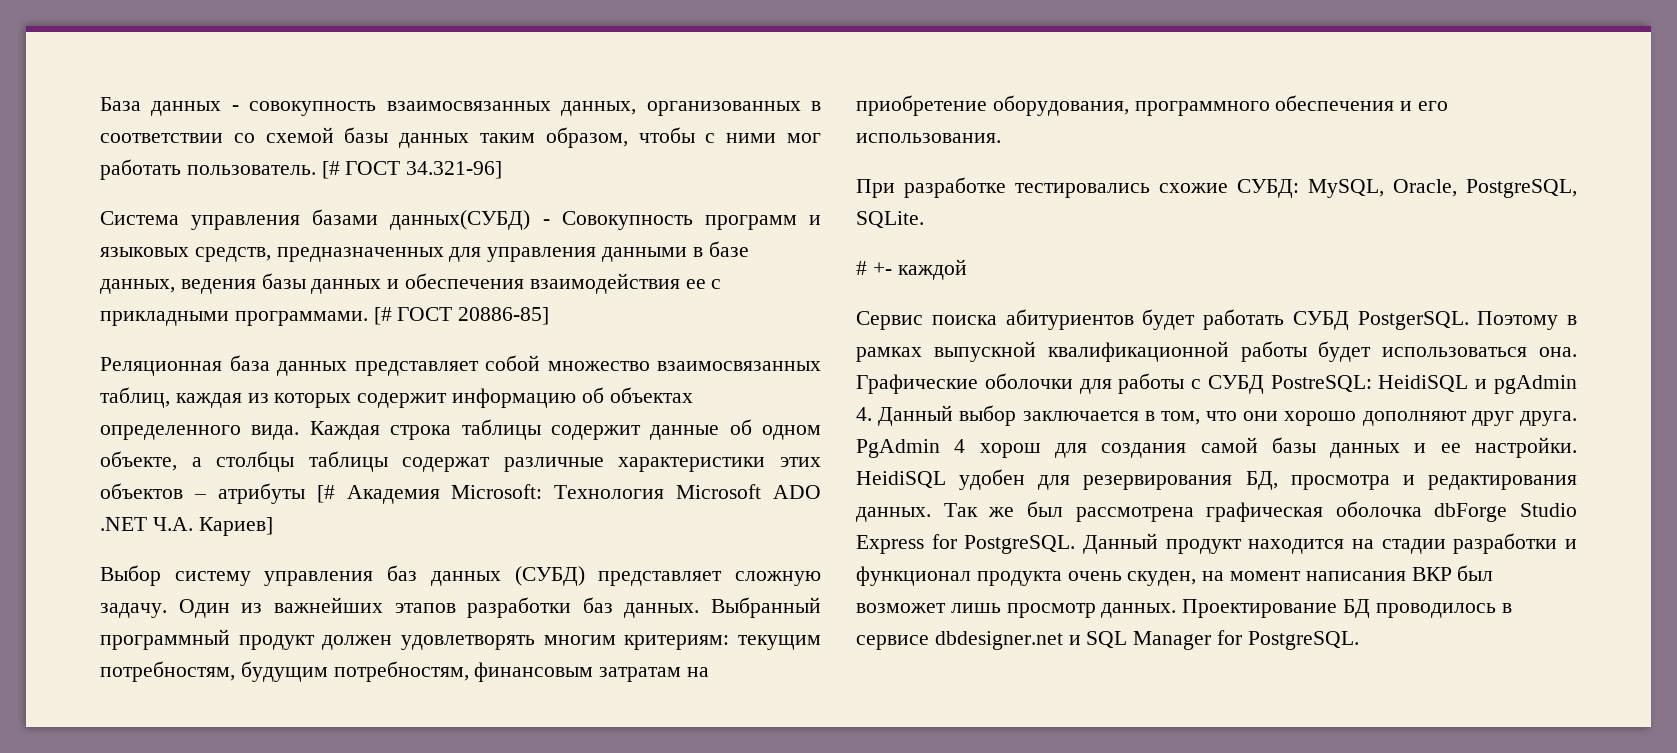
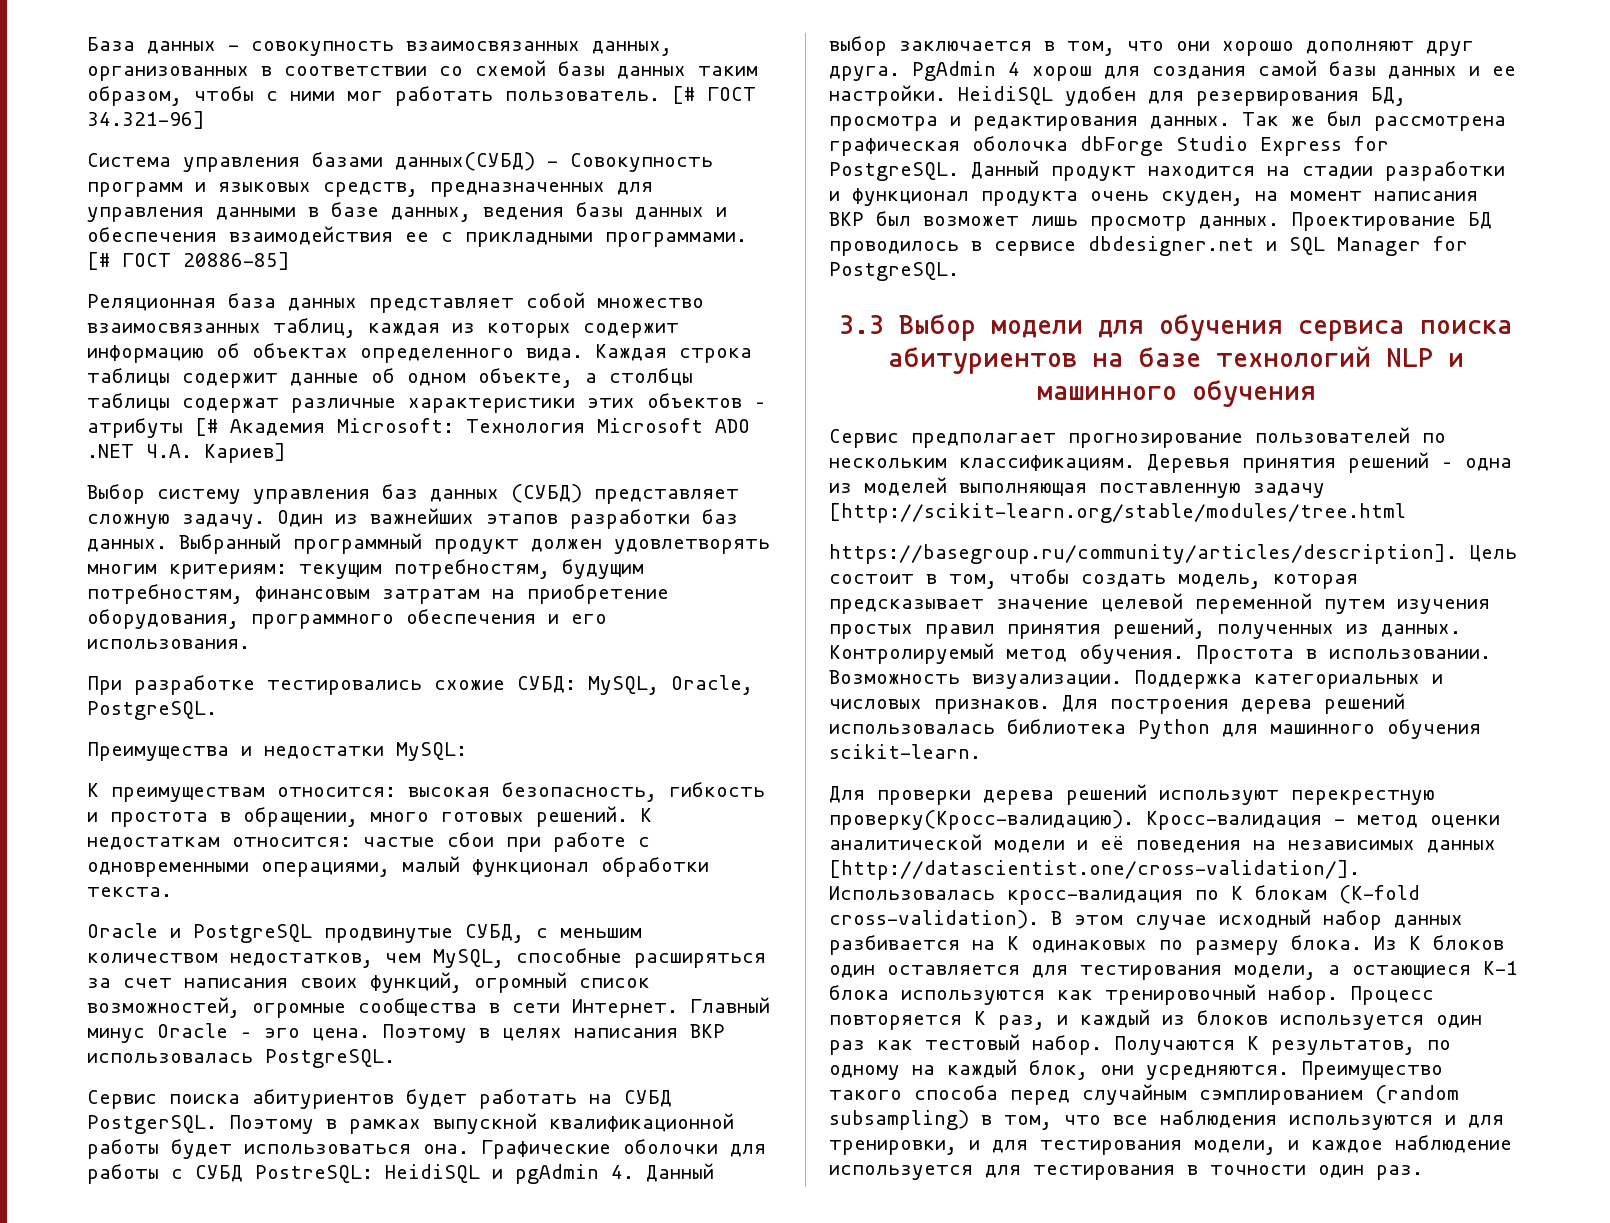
[1466,179,1577,198] [856,211,924,228] [856,259,967,280] PostgreSQL, SQLite. // # +- каждой -> [87,701,217,720] [87,742,467,761] [87,782,765,802] [87,806,652,827] [87,832,650,852] [87,856,709,877] [87,887,172,897] [87,923,642,943] [87,948,766,968] [87,972,650,993] [87,997,770,1018] [87,1023,725,1043] [87,1049,395,1068] PostgreSQL. // Преимущества и недостатки MySQL: // К преимуществам относится: высокая безопасность, гибкость и простота в обращении, много готовых решений. К недостаткам относится: частые сбои при работе с одновременными операциями, малый функционал обработки текста. // Oracle и PostgreSQL продвинутые СУБД, с меньшим количеством недостатков, чем MySQL, способные расширяться за счет написания своих функций, огромный список возможностей, огромные сообщества в сети Интернет. Главный минус Oracle – эго цена. Поэтому в целях написания ВКР использовалась PostgreSQL.
(1284, 319) none -> [589,1094,612,1104] на
(1359, 640) none -> [839,314,1513,341] [888,346,1464,374] [1036,380,1316,407] [829,427,1446,448] [829,452,1512,473] [829,477,1325,498] [829,503,1406,523] [829,544,1517,564] [829,569,1358,589] [829,593,1490,614] [829,618,1461,639] [829,643,1491,664] [829,670,1443,689] [829,693,1405,714] [829,719,1481,739] [829,744,981,759] [829,784,1435,805] [829,810,1500,830] [829,834,1496,853] [829,860,1360,880] [829,885,1420,905] [829,909,1463,930] [829,935,1504,955] [829,961,1518,980] [829,984,1434,1005] [829,1009,1482,1030] [829,1034,1451,1055] [829,1059,1443,1080] [829,1084,1459,1105] [829,1110,1504,1130] [829,1135,1512,1155] [829,1165,1423,1180] // 3.3 Выбор модели для обучения сервиса поиска абитуриентов на базе технологий NLP и машинного обучения // Сервис предполагает прогнозирование пользователей по нескольким классификациям. Деревья принятия решений – одна из моделей выполняющая поставленную задачу [http://scikit-learn.org/stable/modules/tree.html // https://basegroup.ru/community/articles/description]. Цель состоит в том, чтобы создать модель, которая предсказывает значение целевой переменной путем изучения простых правил принятия решений, полученных из данных. Контролируемый метод обучения. Простота в использовании. Возможность визуализации. Поддержка категориальных и числовых признаков. Для построения дерева решений использовалась библиотека Python для машинного обучения scikit-learn. // Для проверки дерева решений используют перекрестную проверку(Кросс-валидацию). Кросс-валидация - метод оценки аналитической модели и её поведения на независимых данных [http://datascientist.one/cross-validation/]. Использовалась кросс-валидация по K блокам (K-fold cross-validation). В этом случае исходный набор данных разбивается на K одинаковых по размеру блока. Из K блоков один оставляется для тестирования модели, а остающиеся K-1 блока используются как тренировочный набор. Процесс повторяется K раз, и каждый из блоков используется один раз как тестовый набор. Получаются K результатов, по одному на каждый блок, они усредняются. Преимущество такого способа перед случайным сэмплированием (random subsampling) в том, что все наблюдения используются и для тренировки, и для тестирования модели, и каждое наблюдение используется для тестирования в точности один раз.

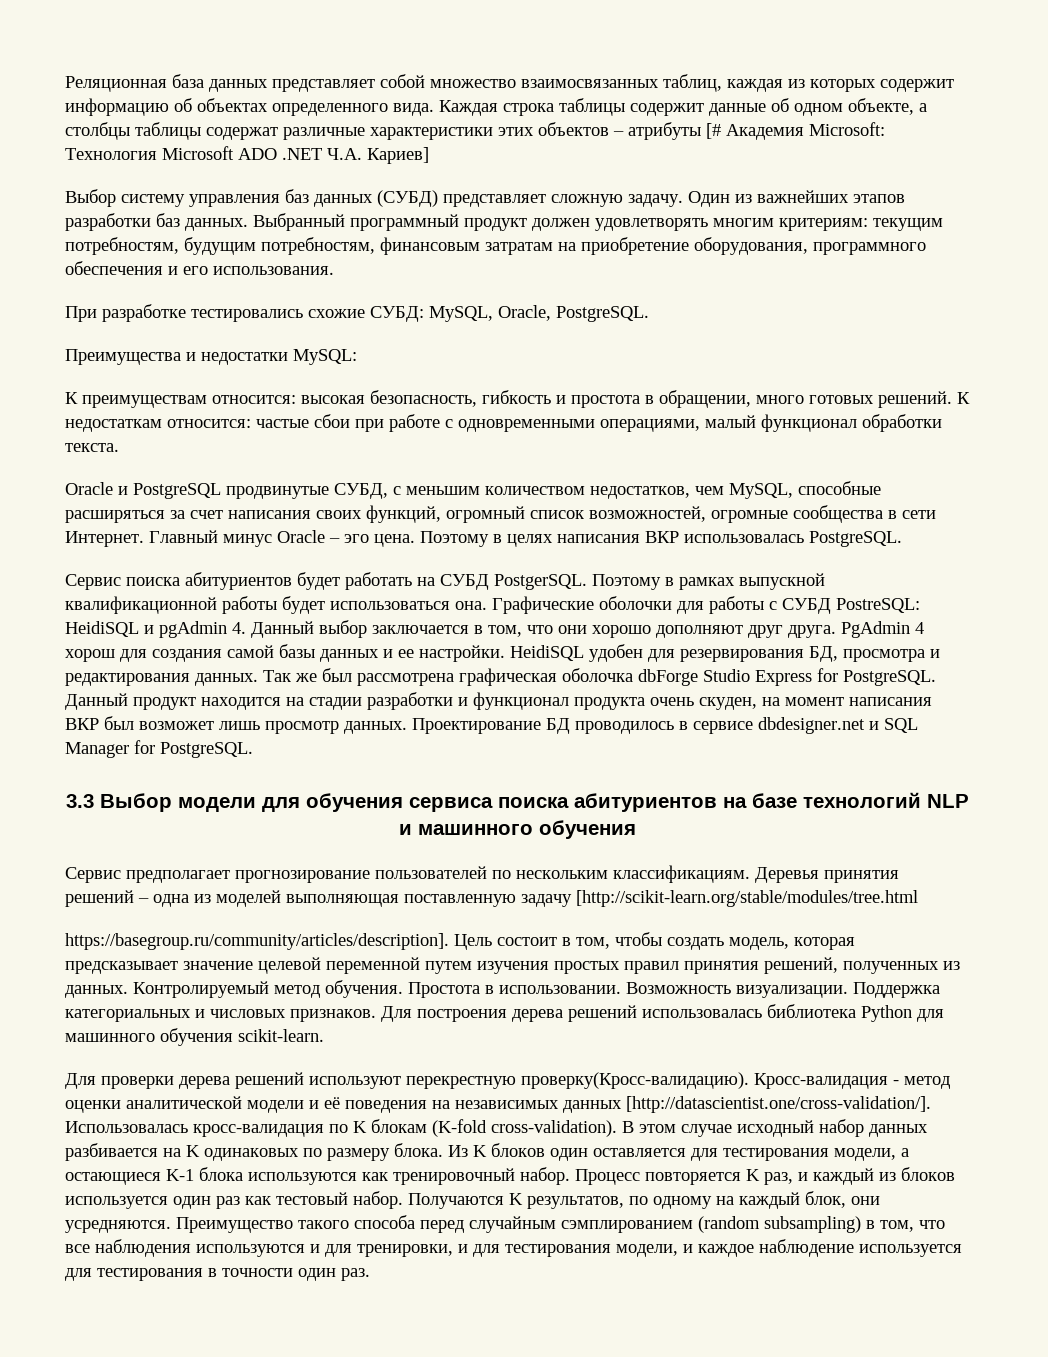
[87,37,672,56] [87,60,758,81] [87,86,756,106] [87,111,205,129] [87,152,713,172] [87,182,653,197] [87,202,727,222] [87,226,747,247] [87,252,290,270] База данных - совокупность взаимосвязанных данных, организованных в соответствии со схемой базы данных таким образом, чтобы с ними мог работать пользователь. [# ГОСТ 34.321-96] // Система управления базами данных(СУБД) - Совокупность программ и языковых средств, предназначенных для управления данными в базе данных, ведения базы данных и обеспечения взаимодействия ее с прикладными программами. [# ГОСТ 20886-85] // -> (65, 84) none

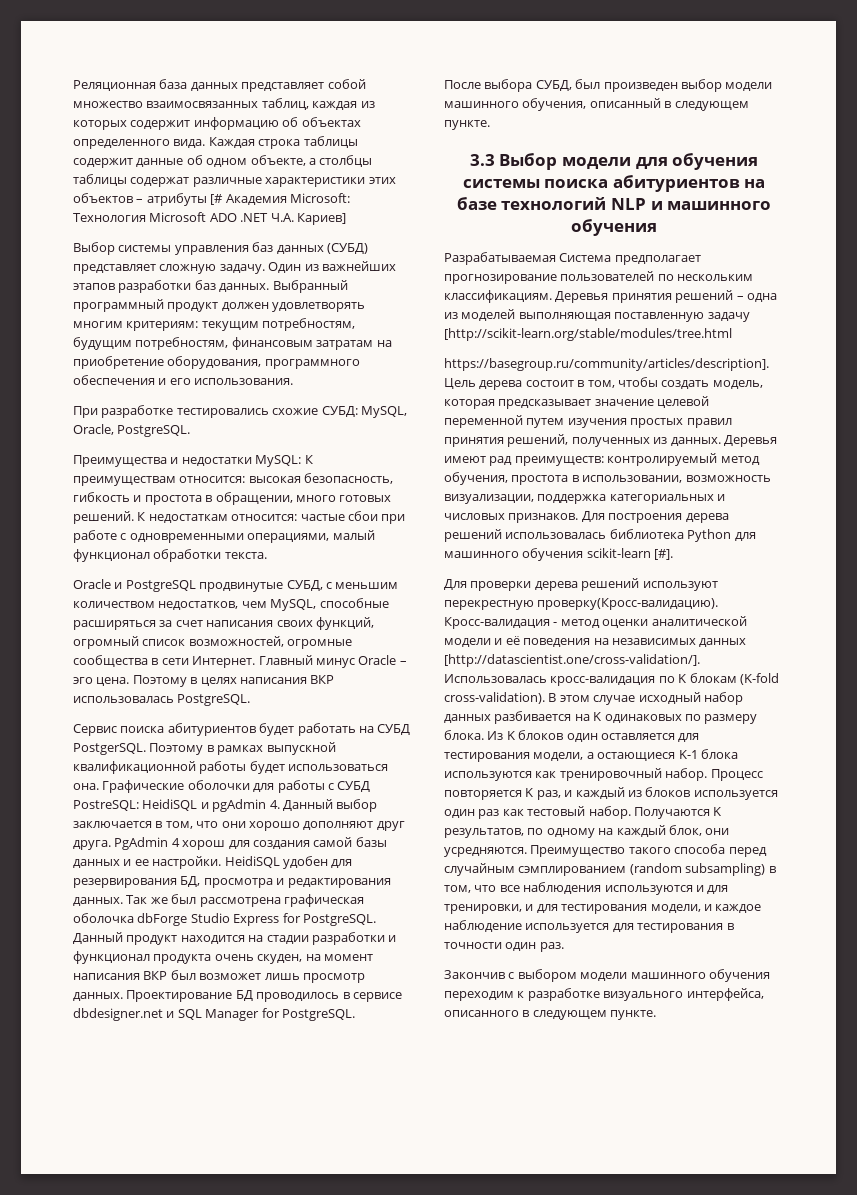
[121,194,185,207] систему -> [118,245,172,252] системы
(357, 357) // -> (302, 461) none
(253, 750) none -> [444,79,773,92] [444,98,749,111] [444,120,490,130] // После выбора СУБД, был произведен выбор модели машинного обучения, описанный в следующем пункте.
[408,797,493,812] сервиса -> [462,179,540,188] системы
[65,867,121,883] Сервис -> [444,252,612,265] Разрабатываемая Система
(492, 942) none -> [479,380,523,390] дерева
[133,980,940,998] Контролируемый метод обучения. Простота в использовании. Возможность визуализации. Поддержка -> [723,435,777,447] [444,453,760,466] [444,472,771,485] [444,494,607,504] Деревья имеют рад преимуществ: контролируемый метод обучения, простота в использовании, возможность визуализации, поддержка
[238,1029,324,1042] scikit-learn. -> [586,548,674,560] scikit-learn [#].
(370, 1274) none -> [444,969,770,982] [444,988,764,1001] [444,1010,657,1020] // Закончив с выбором модели машинного обучения переходим к разработке визуального интерфейса, описанного в следующем пункте.

